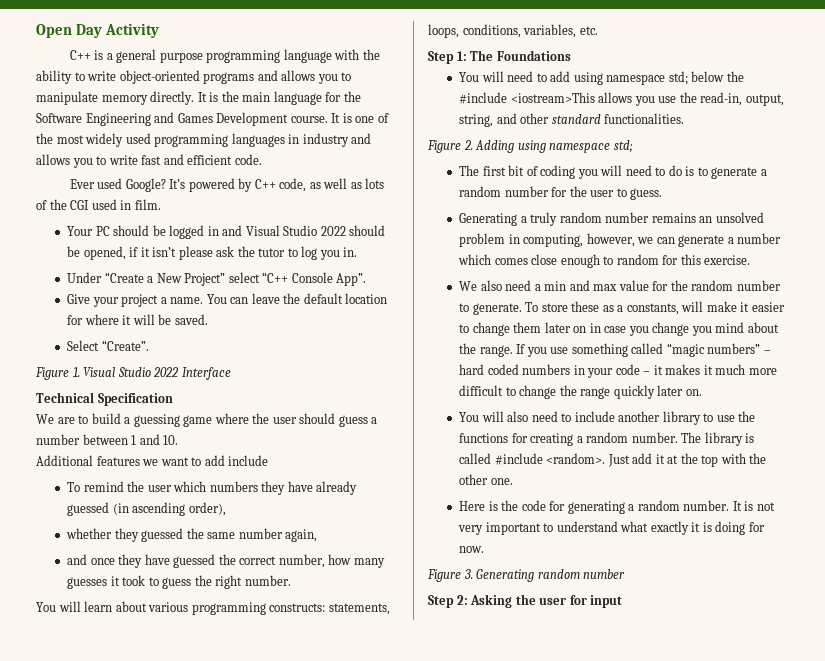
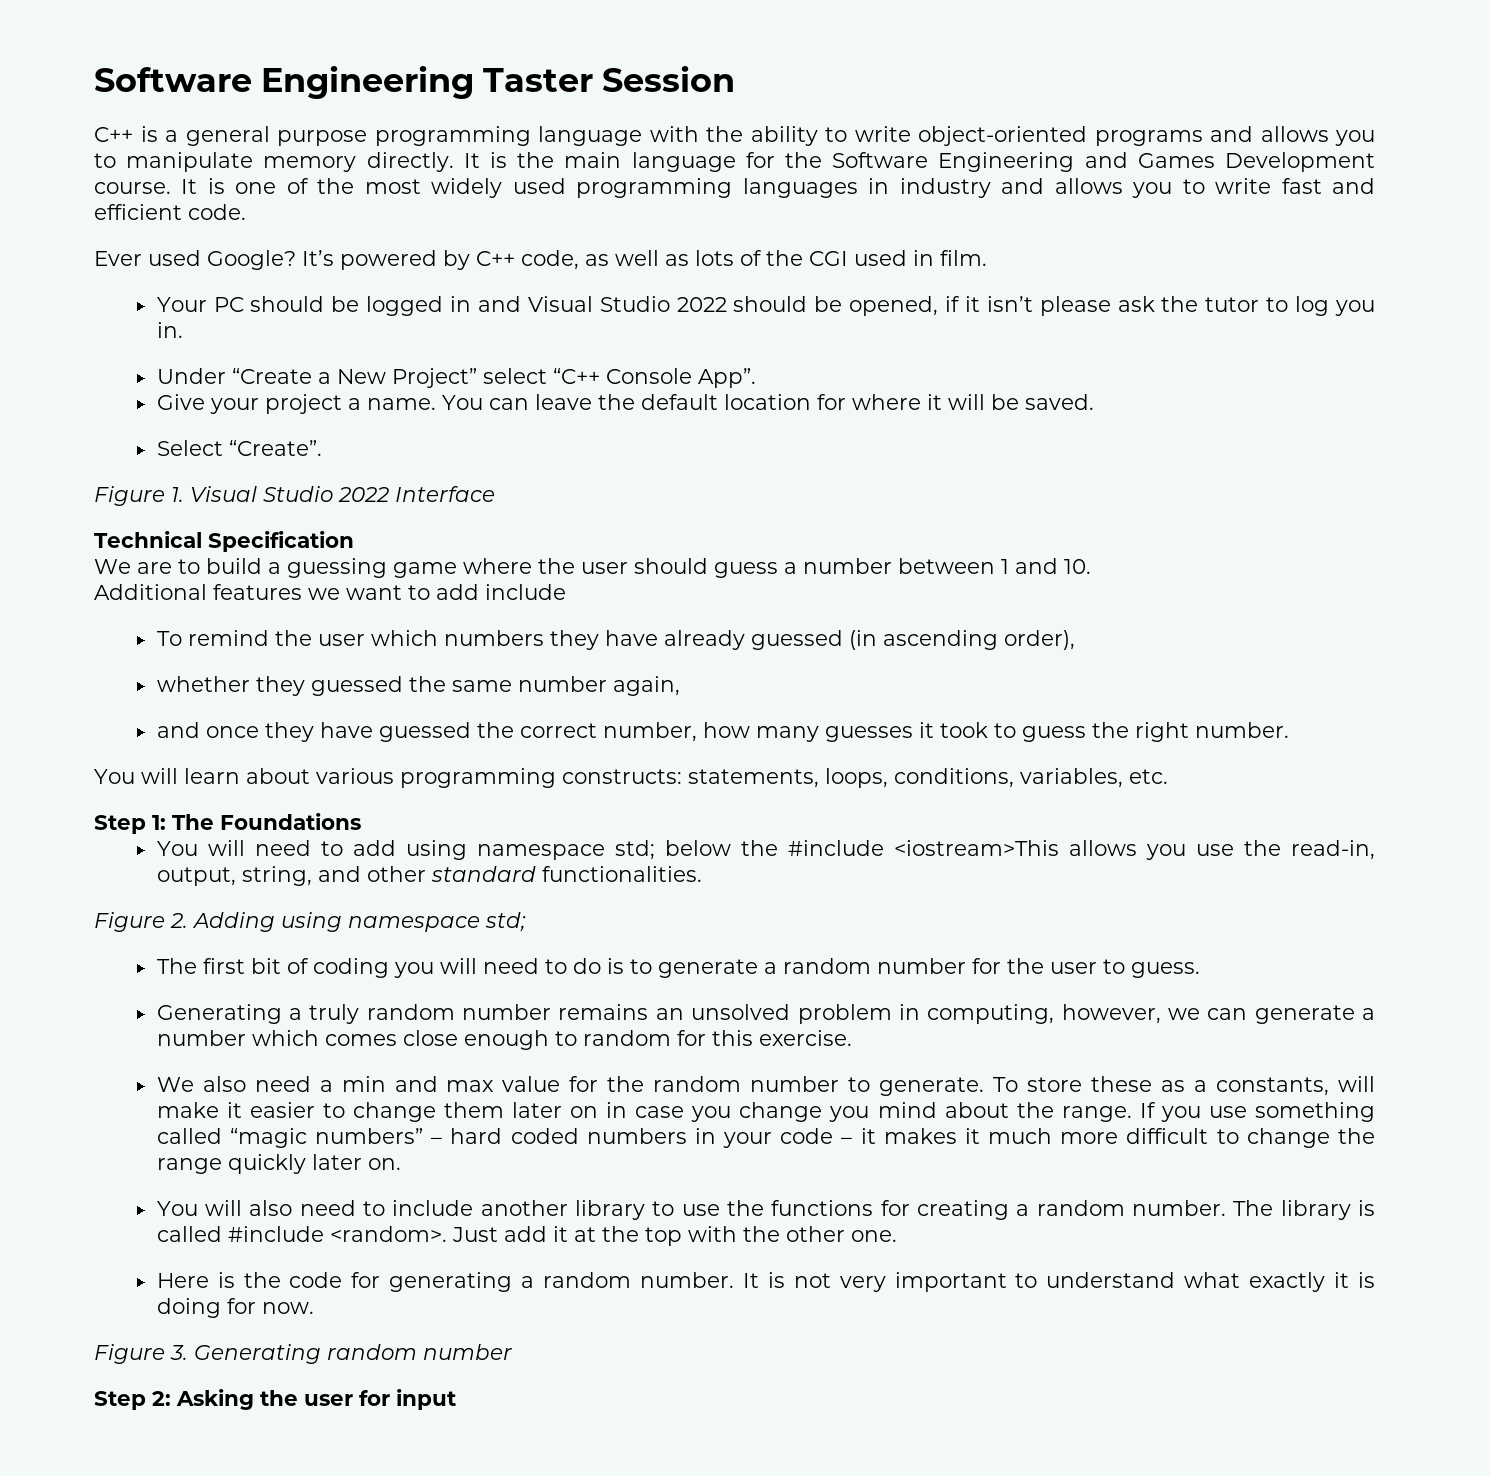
[36,23,160,38] Open Day Activity -> [94,66,736,99] Software Engineering Taster Session

